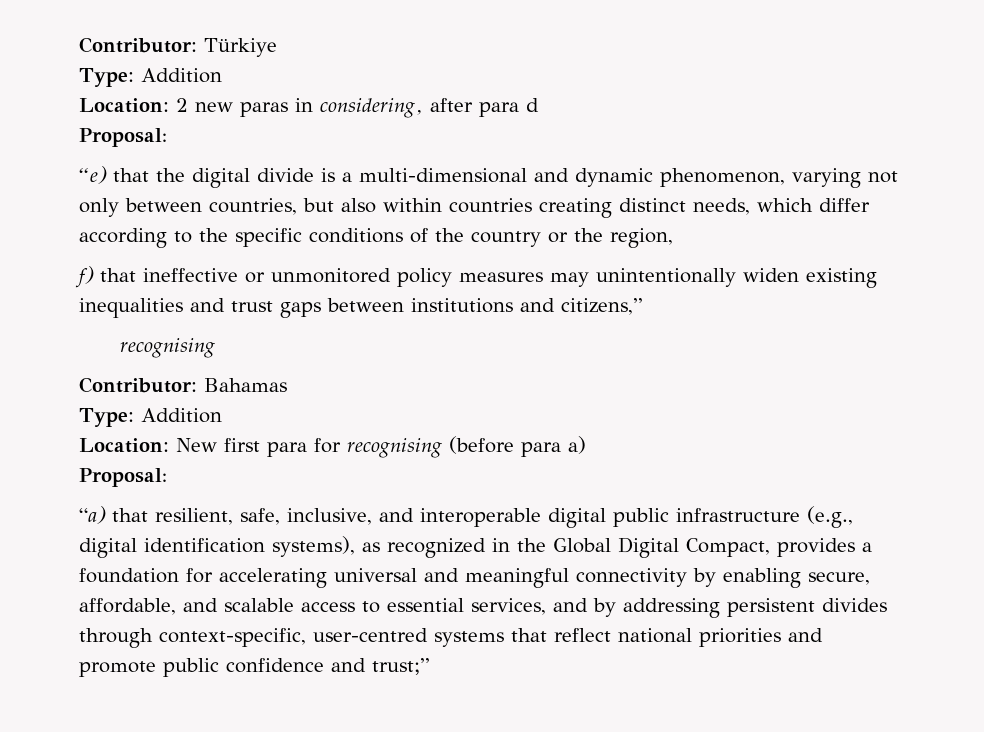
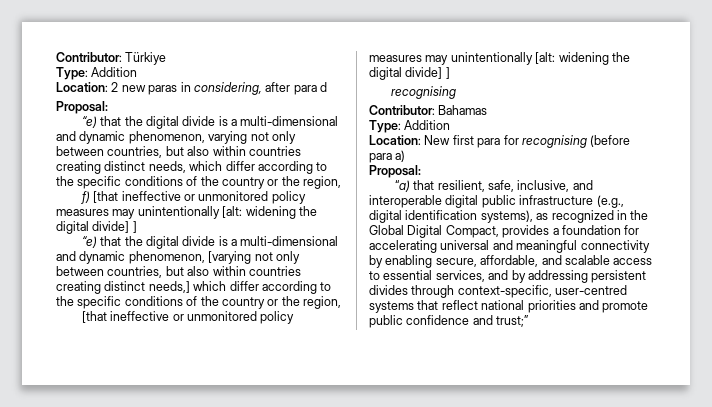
[100,268,878,288] [79,298,642,318] that ineffective or unmonitored policy measures may unintentionally widen existing inequalities and trust gaps between institutions and citizens,” -> [93,191,306,204] [56,206,317,219] [56,221,137,234] [81,236,339,249] [56,251,300,264] [56,266,301,278] [56,281,332,294] [56,296,341,309] [81,311,295,324] [369,52,630,65] [369,67,450,80] [that ineffective or unmonitored policy measures may unintentionally [alt: widening the digital divide] ] // “e) that the digital divide is a multi-dimensional and dynamic phenomenon, [varying not only between countries, but also within countries creating distinct needs,] which differ according to the specific conditions of the country or the region, // [that ineffective or unmonitored policy measures may unintentionally [alt: widening the digital divide] ]

